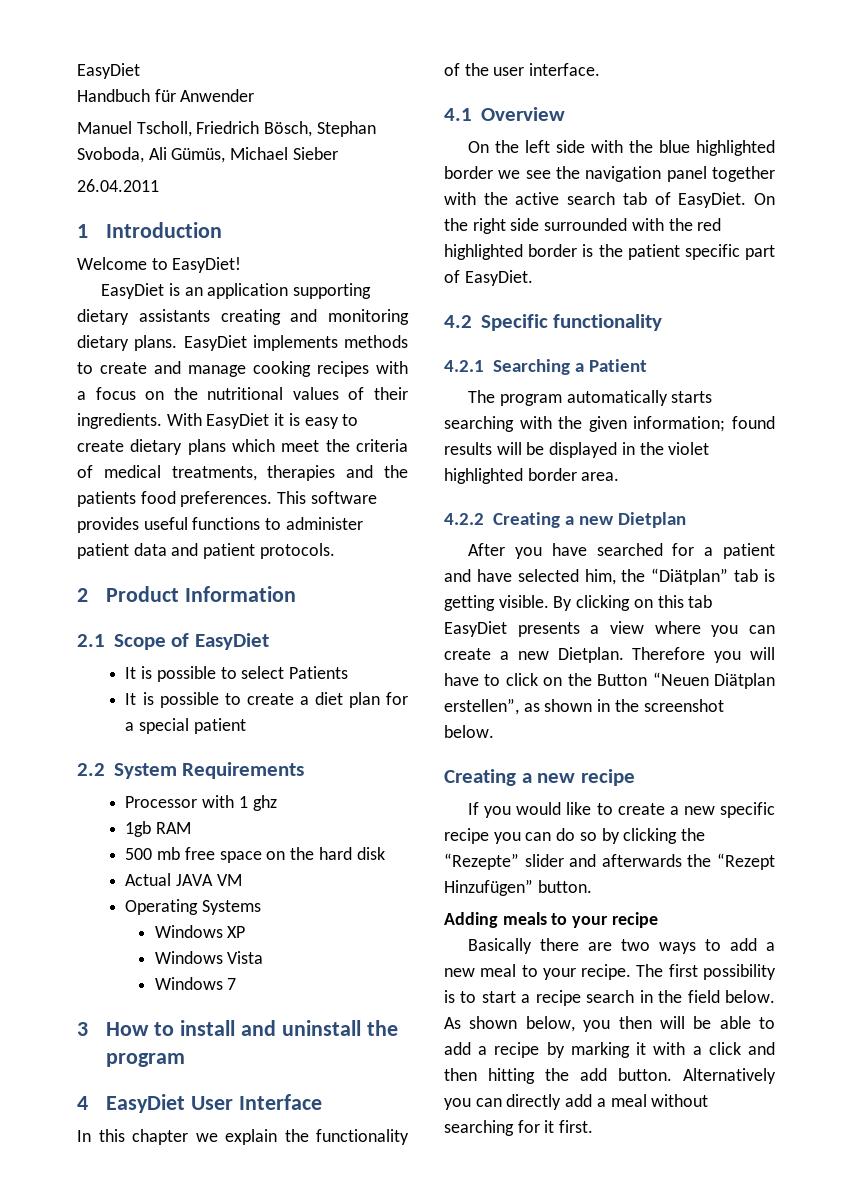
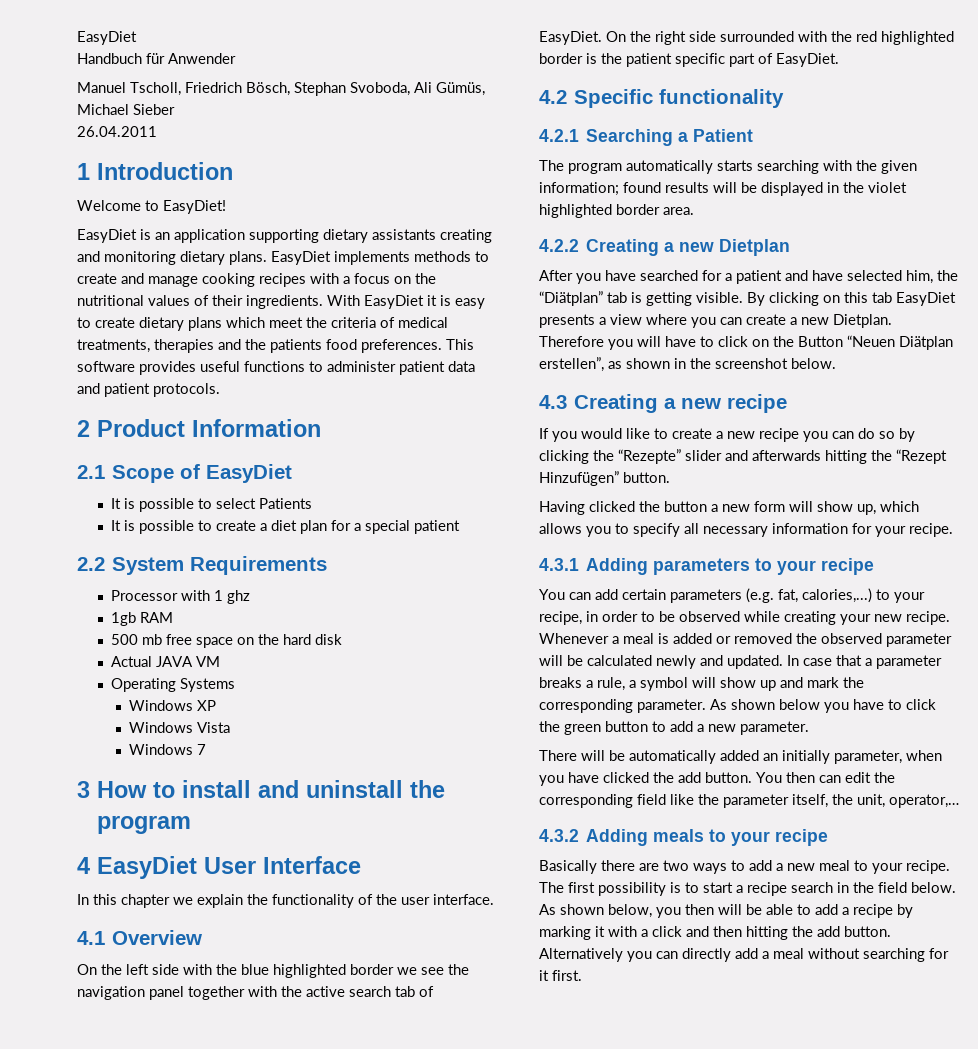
(494, 731) none -> [539,395,567,409] 4.3
[720,802,775,818] specific -> (755, 435) none
(682, 860) none -> [825,450,867,464] hitting
(592, 886) none -> [539,501,919,515] [539,523,953,537] [539,558,875,575] [539,588,925,603] [539,611,950,625] [539,633,952,647] [539,655,942,669] [539,677,864,691] [539,699,936,713] [539,721,809,735] [539,750,942,764] [539,772,895,786] [539,794,959,808] [539,829,579,842] Having clicked the button a new form will show up, which allows you to specify all necessary information for your recipe. // 4.3.1 Adding parameters to your recipe // You can add certain parameters (e.g. fat, calories,...) to your recipe, in order to be observed while creating your new recipe. Whenever a meal is added or removed the observed parameter will be calculated newly and updated. In case that a parameter breaks a rule, a symbol will show up and mark the corresponding parameter. As shown below you have to click the green button to add a new parameter. // There will be automatically added an initially parameter, when you have clicked the add button. You then can edit the corresponding field like the parameter itself, the unit, operator,… // 4.3.2

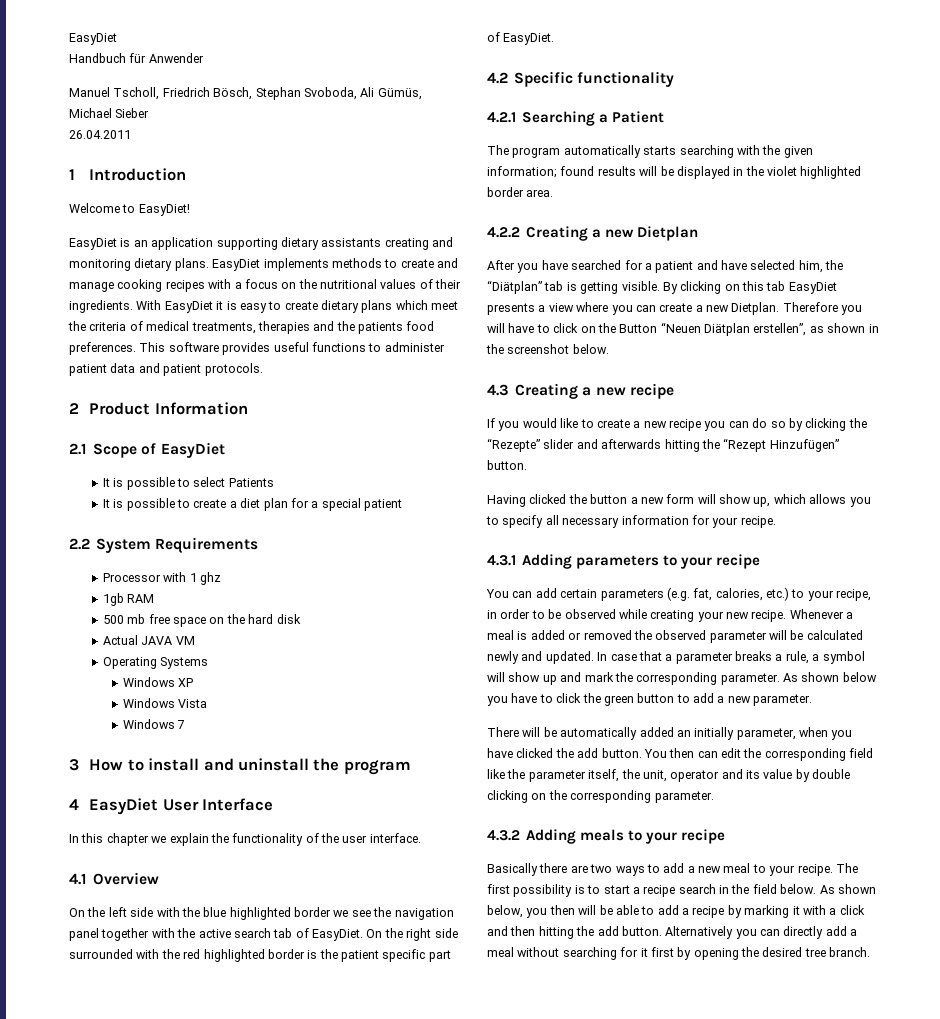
[802,588,872,603] calories,...) -> [715,587,789,601] calories, etc.)
[889,794,959,808] operator,… -> [670,769,851,782] [487,790,714,803] operator and its value by double clicking on the corresponding parameter.
[552,970,582,981] first. -> [650,947,871,960] first by opening the desired tree branch.

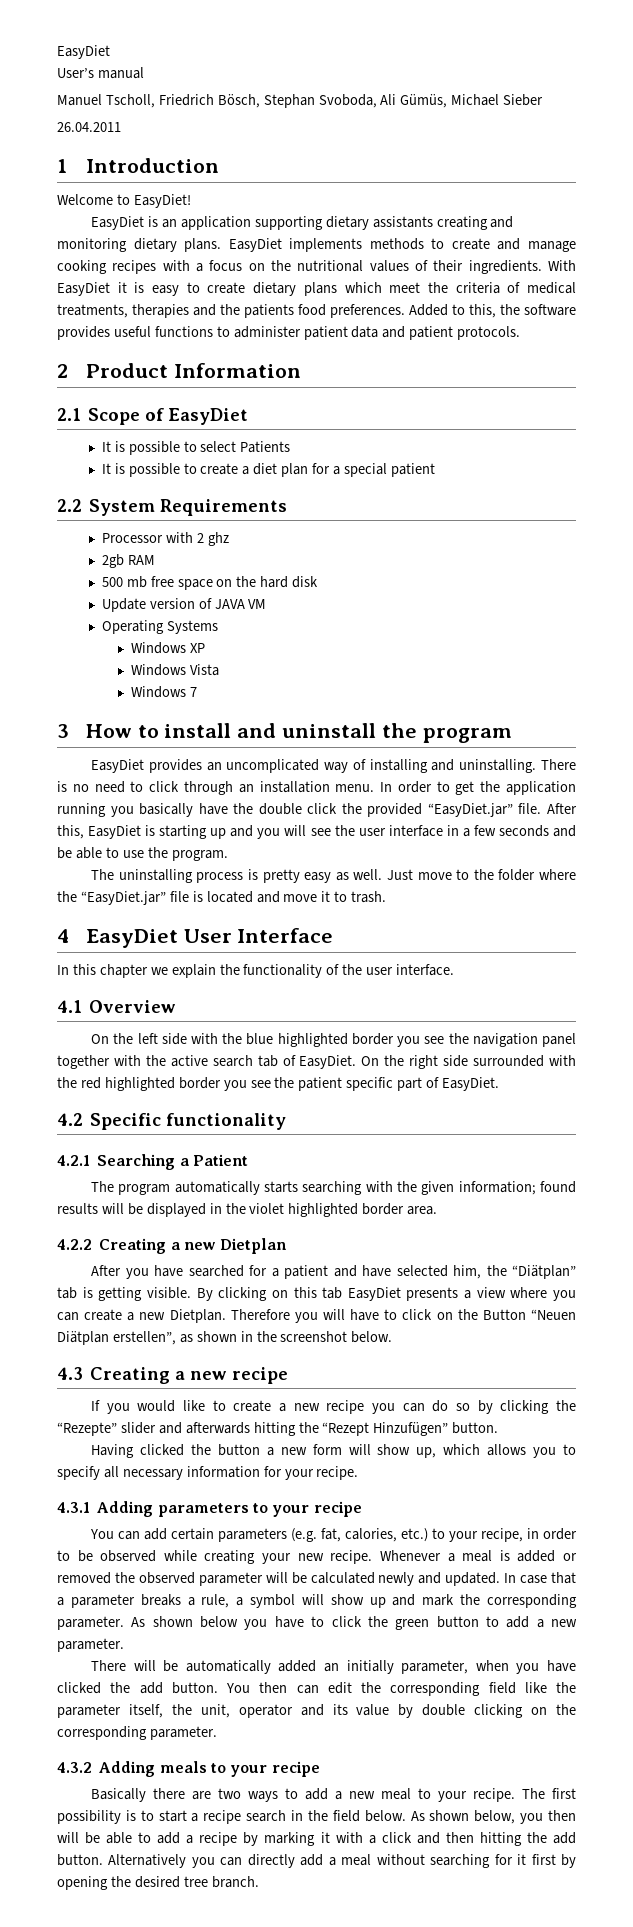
[69,33,117,45] [69,53,204,63] EasyDiet // Handbuch für Anwender -> [57,45,110,59] [57,67,144,79] EasyDiet // User’s manual
[139,342,166,352] This -> [409,304,520,318] Added to this, the
[189,573,197,582] 1 -> [196,533,204,543] 2
[102,593,124,606] 1gb -> [101,554,124,568] 2gb
[102,635,138,645] Actual -> [101,598,212,612] Update version of
(411, 767) none -> [91,759,576,773] [57,781,576,795] [57,803,577,817] [57,825,576,839] [57,847,228,861] [91,869,577,883] [57,891,387,905] // EasyDiet provides an uncomplicated way of installing and uninstalling. There is no need to click through an installation menu. In order to get the application running you basically have the double click the provided “EasyDiet.jar” file. After this, EasyDiet is starting up and you will see the user interface in a few seconds and be able to use the program. // The uninstalling process is pretty easy as well. Just move to the folder where the “EasyDiet.jar” file is located and move it to trash.
[333,910,349,917] we -> [397,1036,421,1047] you
[307,950,318,959] is -> [223,1080,271,1091] you see

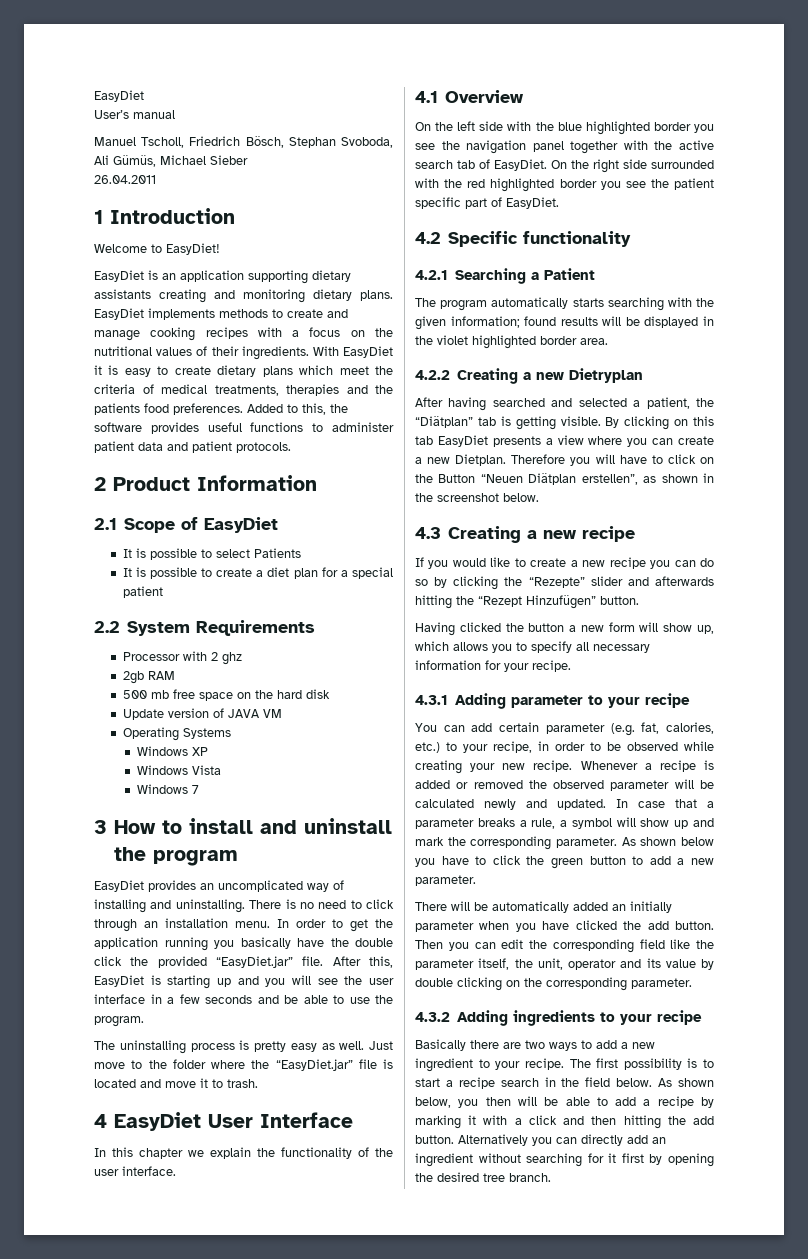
[220,1238,288,1254] [91,1265,482,1279] Dietplan // After you have searched for a patient and have selected him, -> [568,368,643,383] [415,397,690,411] Dietryplan // After having searched and selected a patient,
[157,1503,249,1517] parameters -> [510,695,583,708] parameter
[218,1528,288,1542] parameters -> [545,723,605,734] parameter
[462,1550,493,1562] meal -> [659,760,696,772] recipe
[401,1660,469,1674] parameter, -> [415,921,474,932] parameter
[226,1682,288,1693] You then -> [415,940,469,951] Then you
[159,1761,207,1773] meals -> [512,1010,595,1026] ingredients
[381,1788,412,1800] meal -> [415,1058,473,1072] ingredient
[328,1854,372,1866] a meal -> [652,1137,666,1144] [415,1153,473,1167] an ingredient

